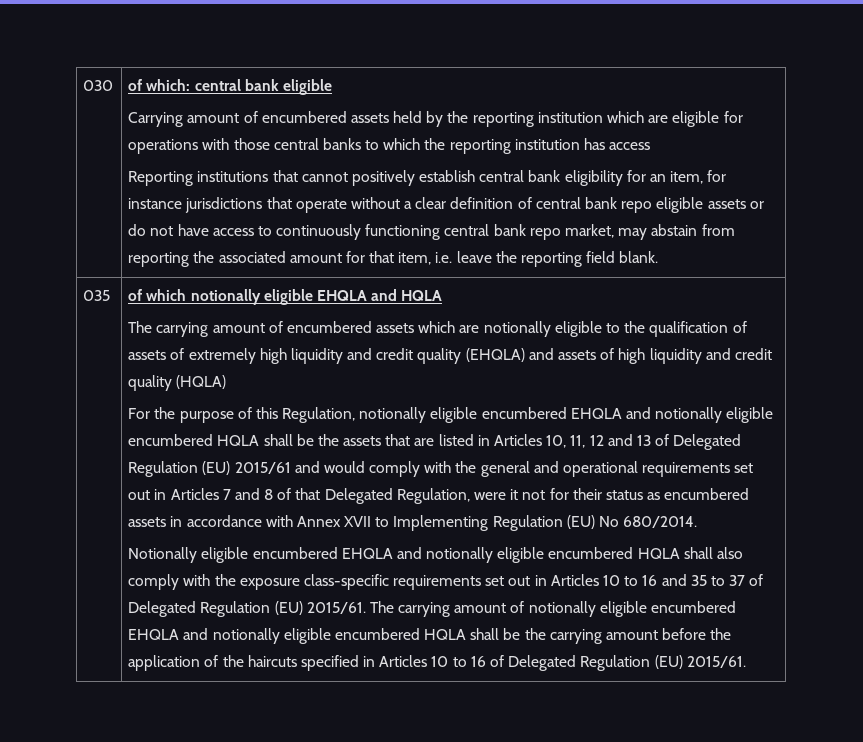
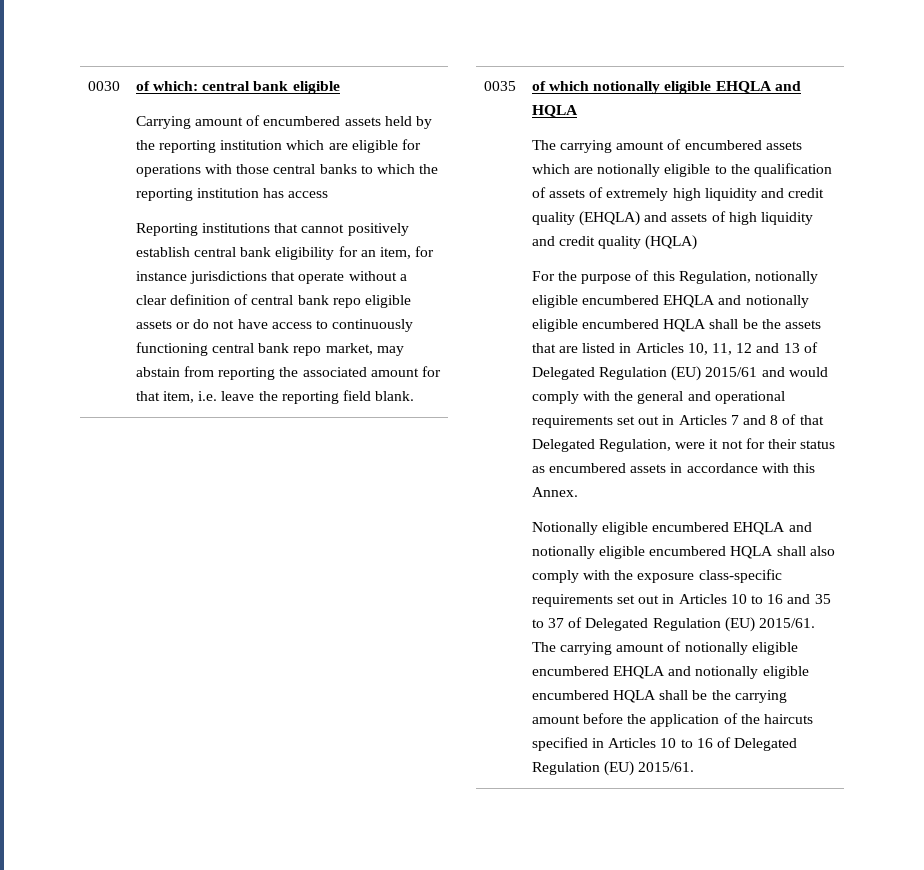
[83,80,114,91] 030 -> [87,81,120,91] 0030
[83,290,111,301] 035 -> [483,81,516,91] 0035
[296,515,698,531] Annex XVII to Implementing Regulation (EU) No 680/2014. -> [792,463,815,473] [531,487,578,497] this Annex.

